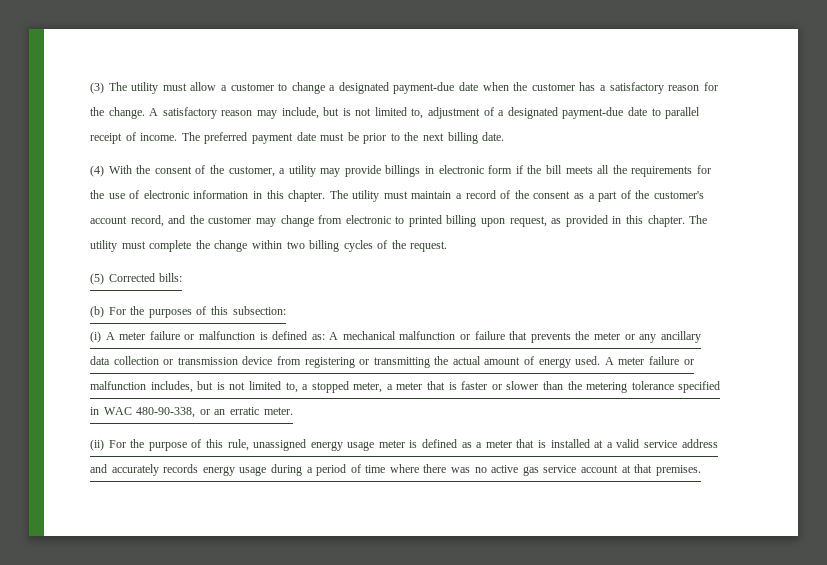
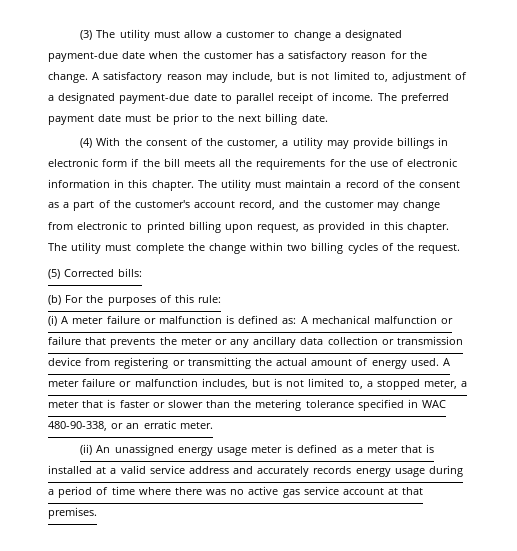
[232,306,286,315] subsection: -> [198,295,222,303] rule:
[108,439,249,451] For the purpose of this rule, -> [96,445,111,453] An

